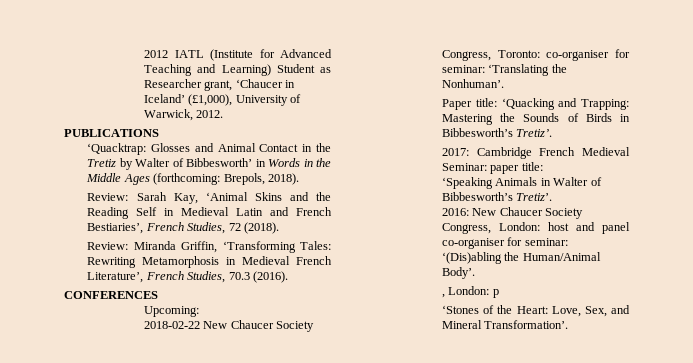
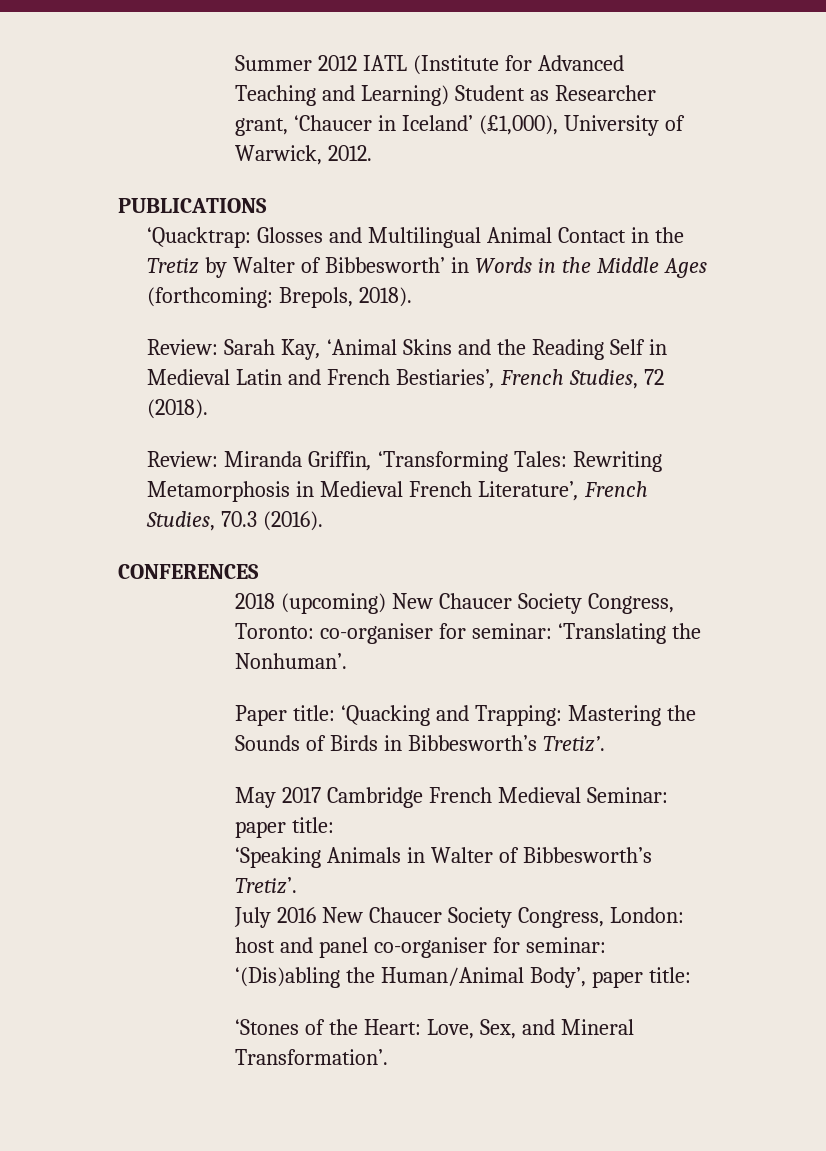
(144, 54) none -> [235,55,313,71] Summer
(214, 147) none -> [368,227,482,248] Multilingual
[144,306,200,317] [144,321,201,329] Upcoming: // 2018-02-22 -> [235,593,387,614] 2018 (upcoming)
[442,148,470,156] 2017: -> [235,787,322,808] May 2017
[442,208,470,216] 2016: -> [234,907,317,928] July 2016
[442,267,476,279] [442,286,499,298] Body’. // , London: p -> [530,967,692,988] Body’, paper title:

